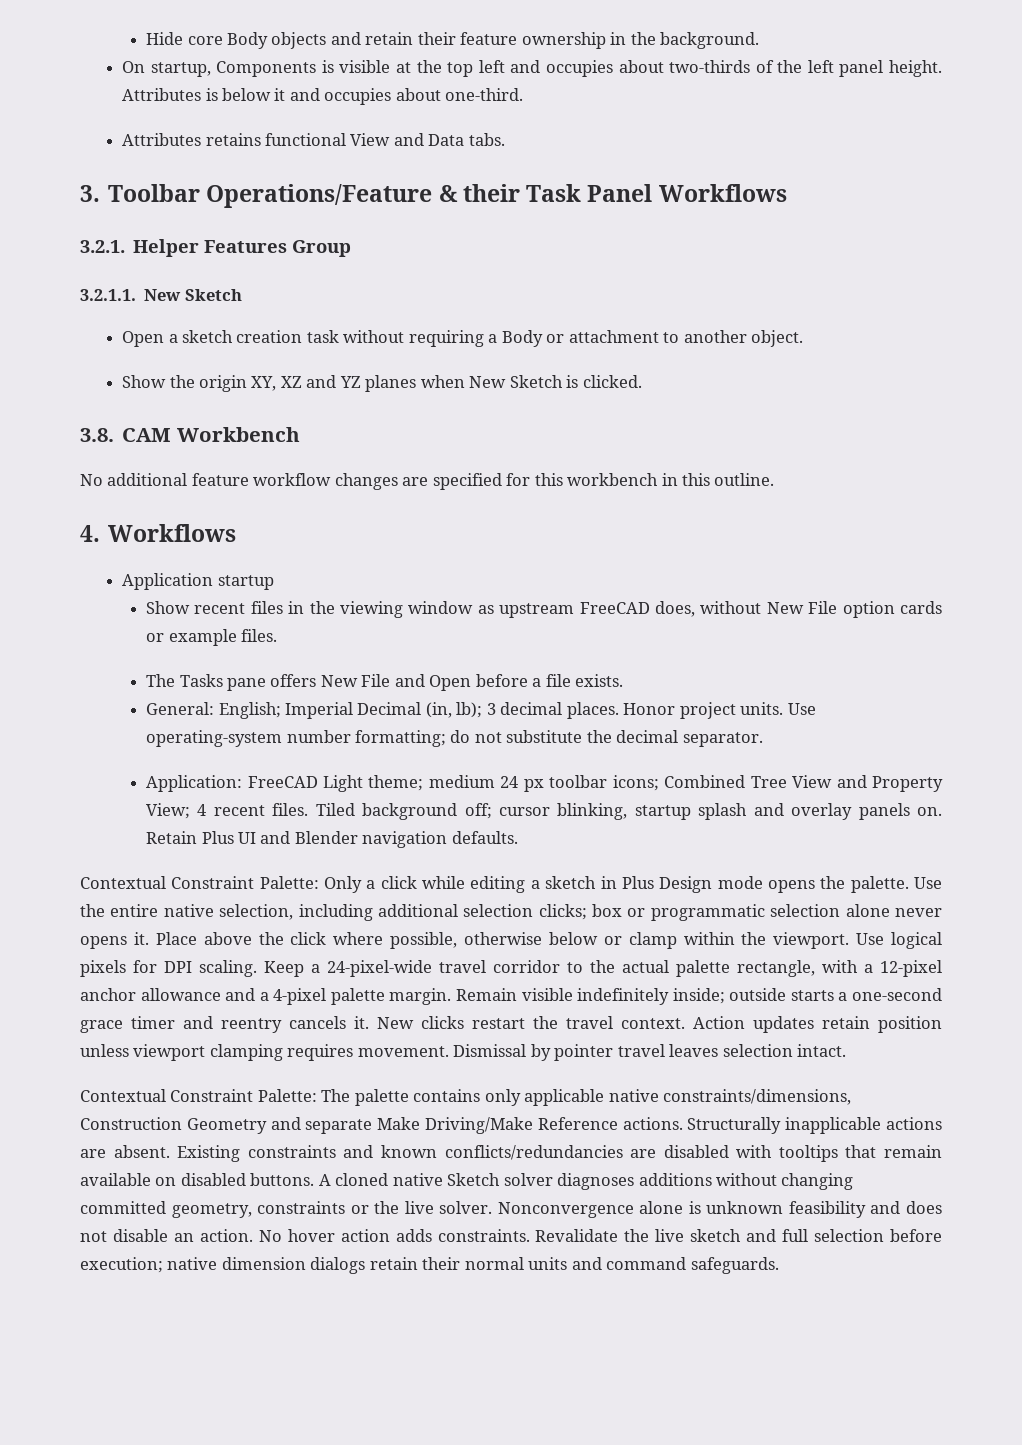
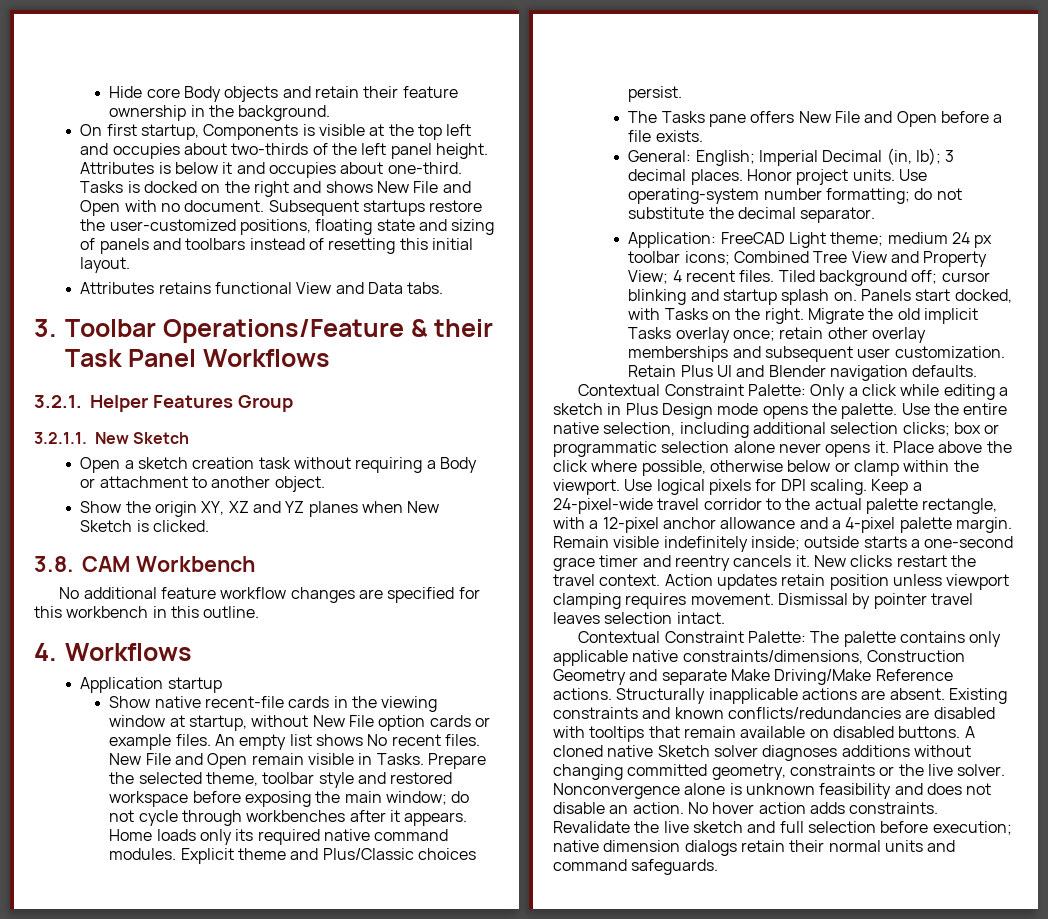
(146, 67) none -> [106,124,137,136] first
(524, 94) none -> [80,181,471,197] [80,200,483,216] [80,219,495,235] [80,238,473,254] [80,257,131,273] Tasks is docked on the right and shows New File and Open with no document. Subsequent startups restore the user-customized positions, floating state and sizing of panels and toolbars instead of resetting this initial layout.
[194,601,283,614] recent files -> [154,696,330,708] native recent-file cards
[477,601,696,618] as upstream FreeCAD does, -> [169,715,247,731] at startup,
(277, 635) none -> [214,734,480,750] [109,753,486,769] [109,772,453,788] [109,791,470,807] [109,810,468,826] [109,829,449,845] [109,848,476,864] [628,86,683,102] An empty list shows No recent files. New File and Open remain visible in Tasks. Prepare the selected theme, toolbar style and restored workspace before exposing the main window; do not cycle through workbenches after it appears. Home loads only its required native command modules. Explicit theme and Plus/Classic choices persist.
[557,803,942,820] blinking, startup splash and overlay panels on. -> [628,289,1012,305] [628,308,978,324] [628,327,926,343] [628,346,1005,362] blinking and startup splash on. Panels start docked, with Tasks on the right. Migrate the old implicit Tasks overlay once; retain other overlay memberships and subsequent user customization.

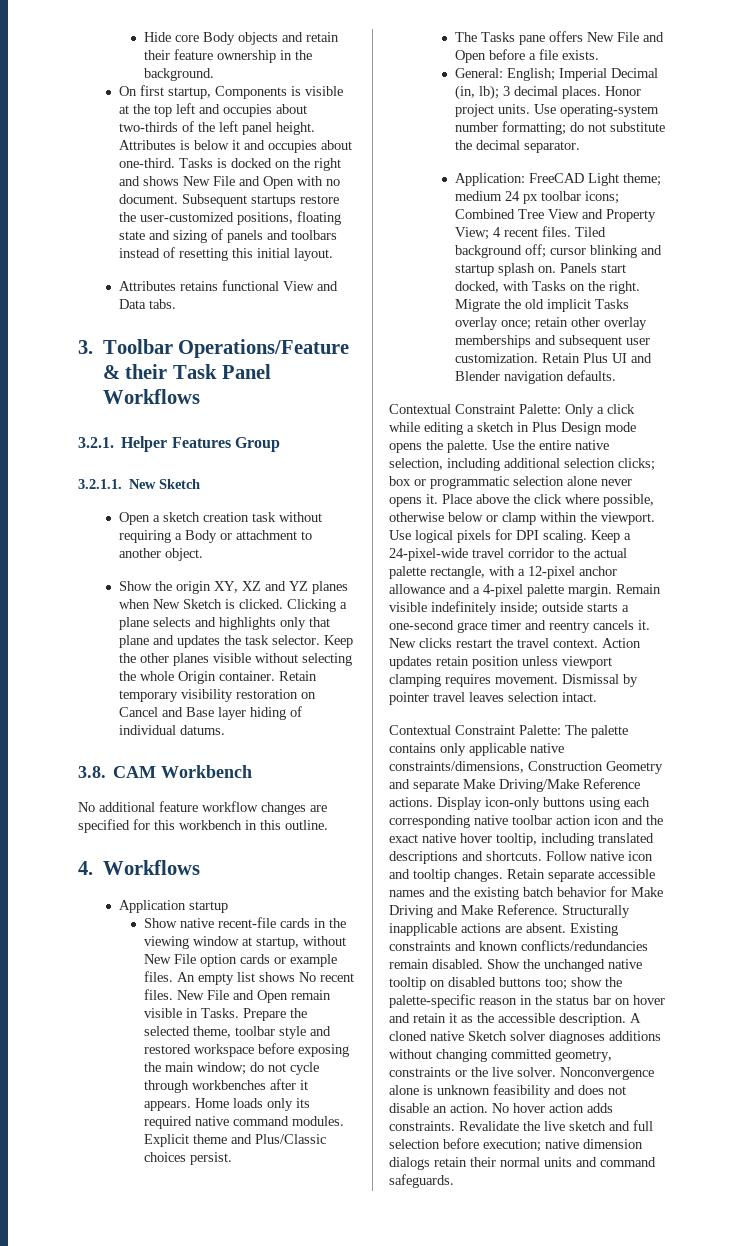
(210, 526) none -> [286,599,347,612] [118,617,330,630] [118,635,353,648] [118,653,352,666] [118,671,317,684] [118,689,316,702] [118,706,302,720] [118,725,225,735] Clicking a plane selects and highlights only that plane and updates the task selector. Keep the other planes visible without selecting the whole Origin container. Retain temporary visibility restoration on Cancel and Base layer hiding of individual datums.
(612, 694) none -> [437,797,650,810] [389,815,663,828] [389,833,654,846] [389,851,653,864] [389,869,655,882] [389,886,663,900] [389,904,558,918] Display icon-only buttons using each corresponding native toolbar action icon and the exact native hover tooltip, including translated descriptions and shortcuts. Follow native icon and tooltip changes. Retain separate accessible names and the existing batch behavior for Make Driving and Make Reference.
[905,707,995,719] [553,726,961,742] are disabled with tooltips that remain available on disabled buttons. -> [389,959,642,972] [389,977,622,990] [389,994,665,1008] [389,1013,626,1026] remain disabled. Show the unchanged native tooltip on disabled buttons too; show the palette-specific reason in the status bar on hover and retain it as the accessible description.

